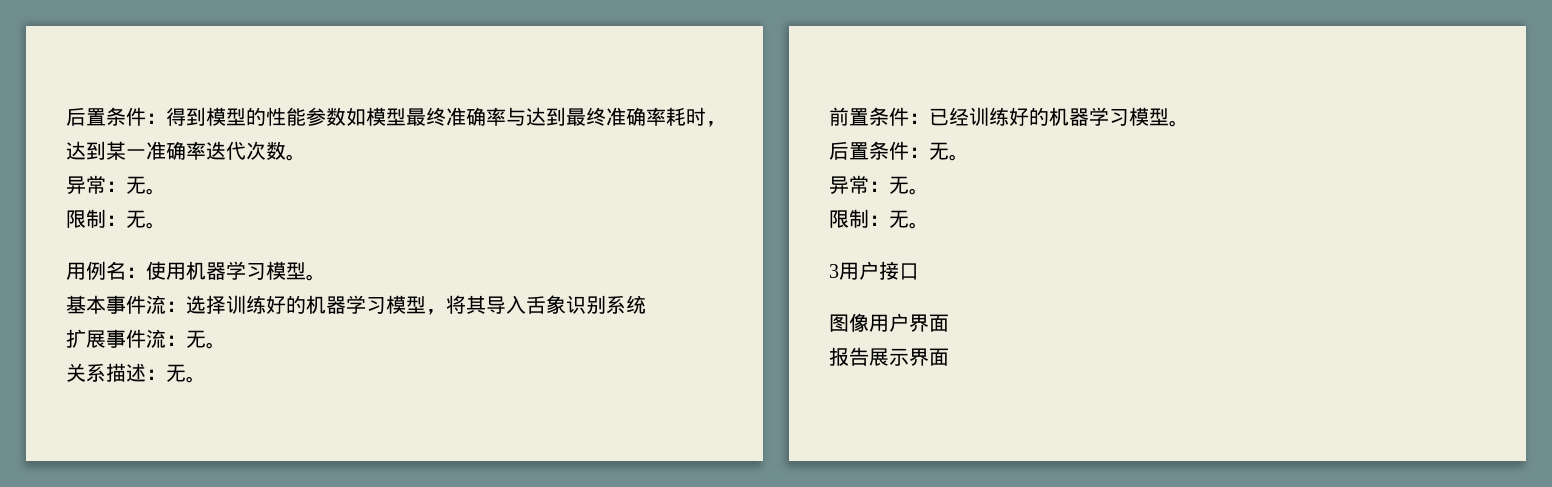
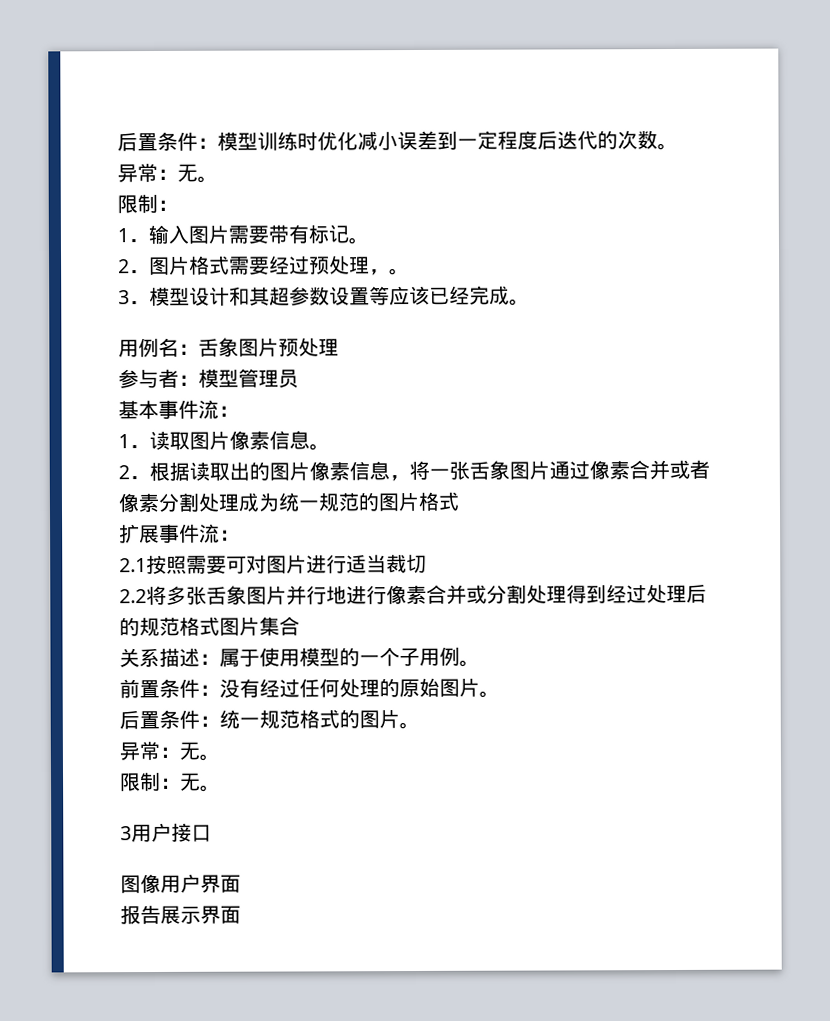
[66,107,726,127] [66,141,246,160] 后置条件：得到模型的性能参数如模型最终准确率与达到最终准确率耗时，达到某一准确率迭代 -> [117,130,618,152] 后置条件：模型训练时优化减小误差到一定程度后迭代的
[126,210,166,229] [66,261,326,281] [66,295,646,315] [66,329,226,349] [66,363,206,383] [829,107,1169,126] 无。 // 用例名：使用机器学习模型。 // 基本事件流：选择训练好的机器学习模型，将其导入舌象识别系统 // 扩展事件流：无。 // 关系描述：无。 // 前置条件：已经训练好的机器学习模型 -> [117,224,369,245] [118,255,410,276] [118,285,530,307] [118,337,339,358] [118,368,299,389] [118,399,239,420] [118,430,330,451] [118,459,710,482] [118,491,460,513] [119,523,240,544] [119,553,427,575] [119,583,707,606] [119,616,300,637] [119,646,480,668] [119,677,480,699] // 1．输入图片需要带有标记。 // 2．图片格式需要经过预处理，。 // 3．模型设计和其超参数设置等应该已经完成。 // 用例名：舌象图片预处理 // 参与者：模型管理员 // 基本事件流： // 1．读取图片像素信息。 // 2．根据读取出的图片像素信息，将一张舌象图片通过像素合并或者像素分割处理成为统一规范的图片格式 // 扩展事件流： // 2.1按照需要可对图片进行适当裁切 // 2.2将多张舌象图片并行地进行像素合并或分割处理得到经过处理后的规范格式图片集合 // 关系描述：属于使用模型的一个子用例。 // 前置条件：没有经过任何处理的原始图片
[929,142,949,160] 无 -> [219,709,400,729] 统一规范格式的图片

